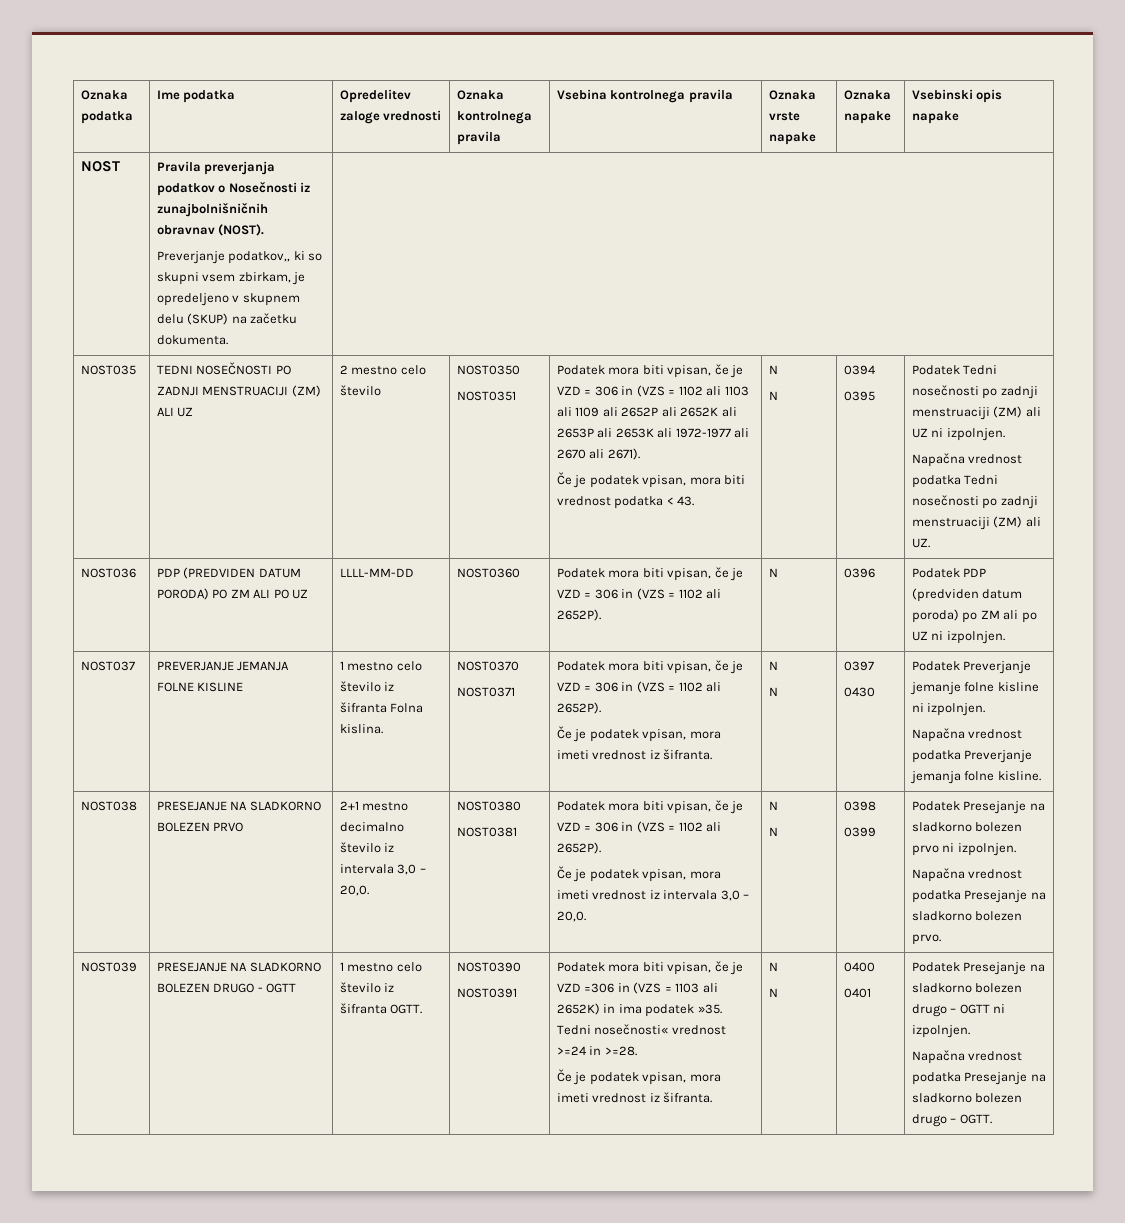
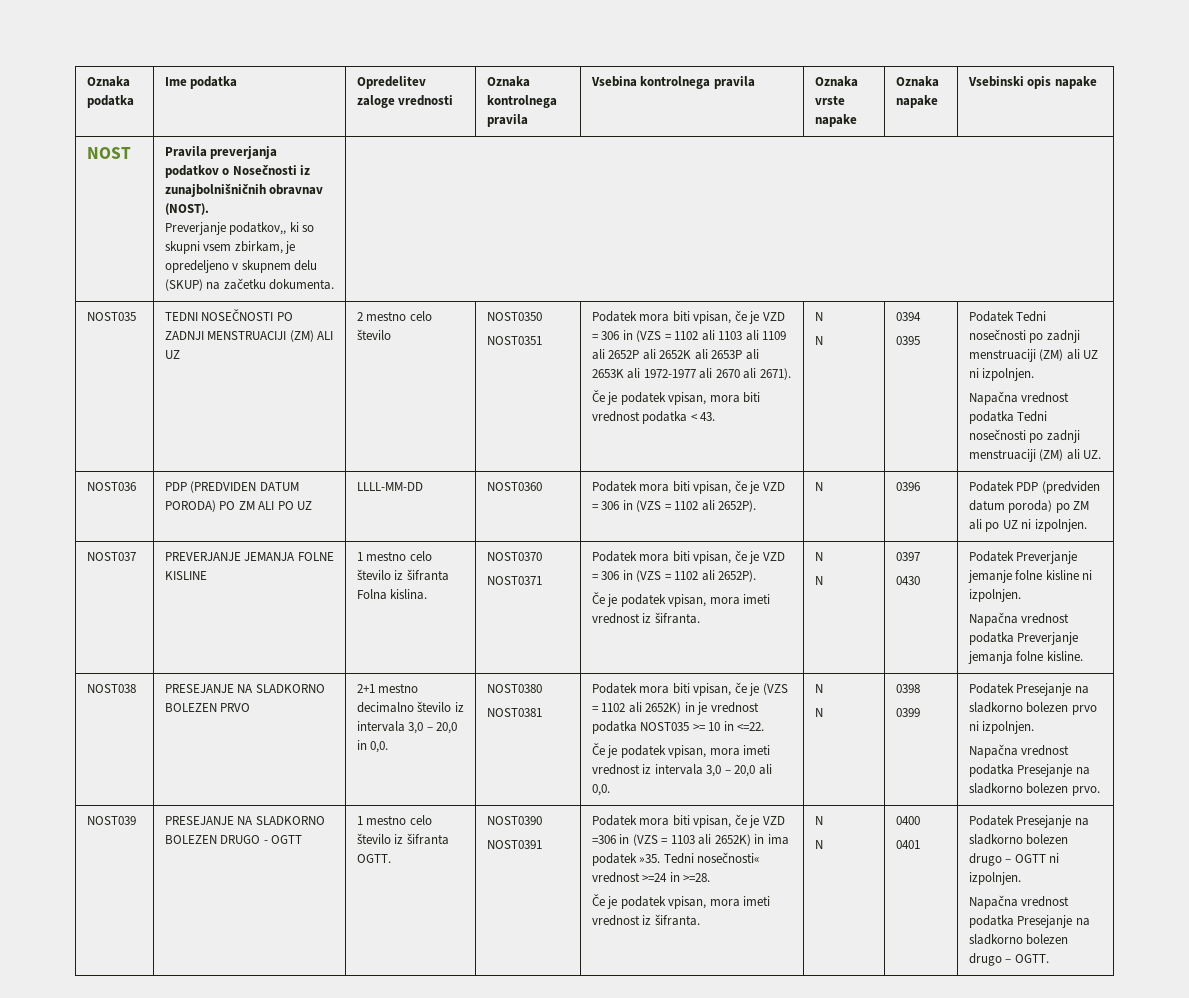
[339,885,369,896] 20,0. -> [436,722,458,734] [356,740,389,753] 20,0 in 0,0.
[556,821,722,833] [556,842,601,854] VZD = 306 in (VZS = 1102 ali 2652P). -> [762,683,788,695] [591,702,759,715] [591,721,765,734] (VZS = 1102 ali 2652K) in je vrednost podatka NOST035 >= 10 in <=22.
[556,911,586,922] 20,0. -> [734,764,772,777] [591,784,610,796] 20,0 ali 0,0.

